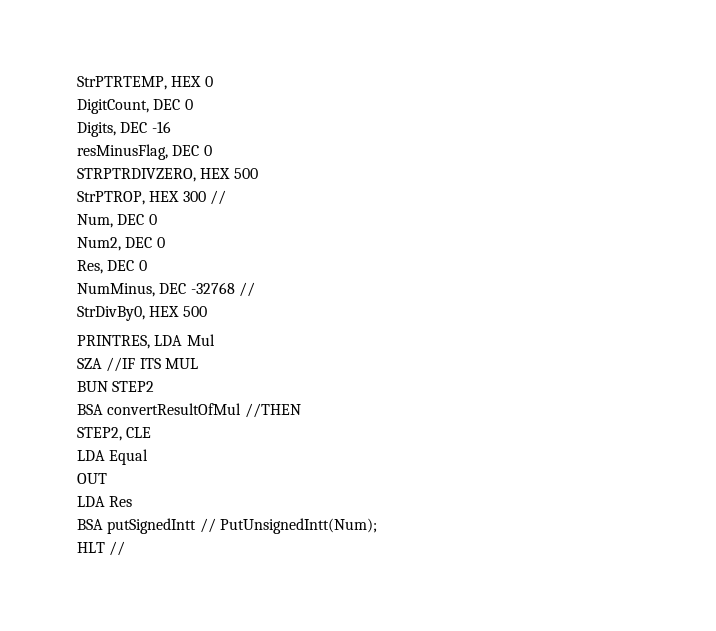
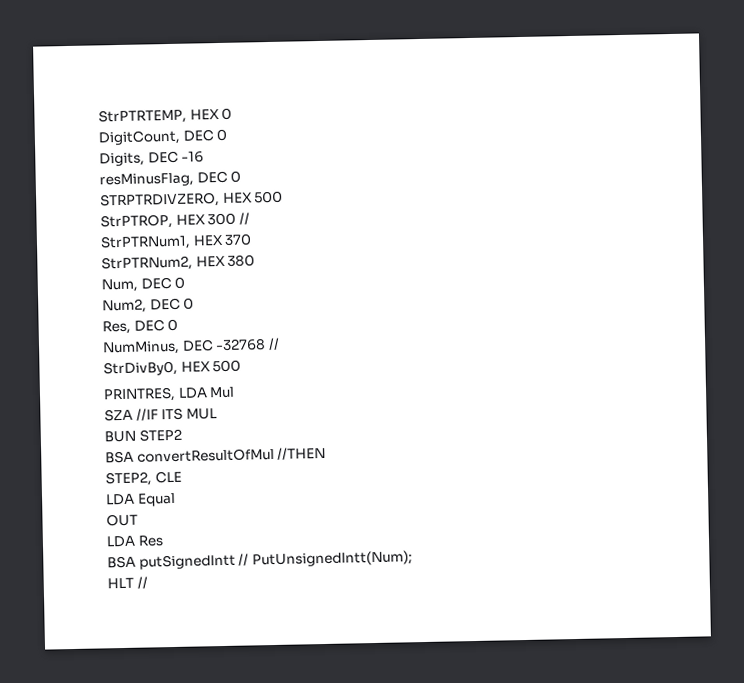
(226, 197) none -> [100,233,253,251] [101,254,256,272] // StrPTRNum1, HEX 370 // StrPTRNum2, HEX 380

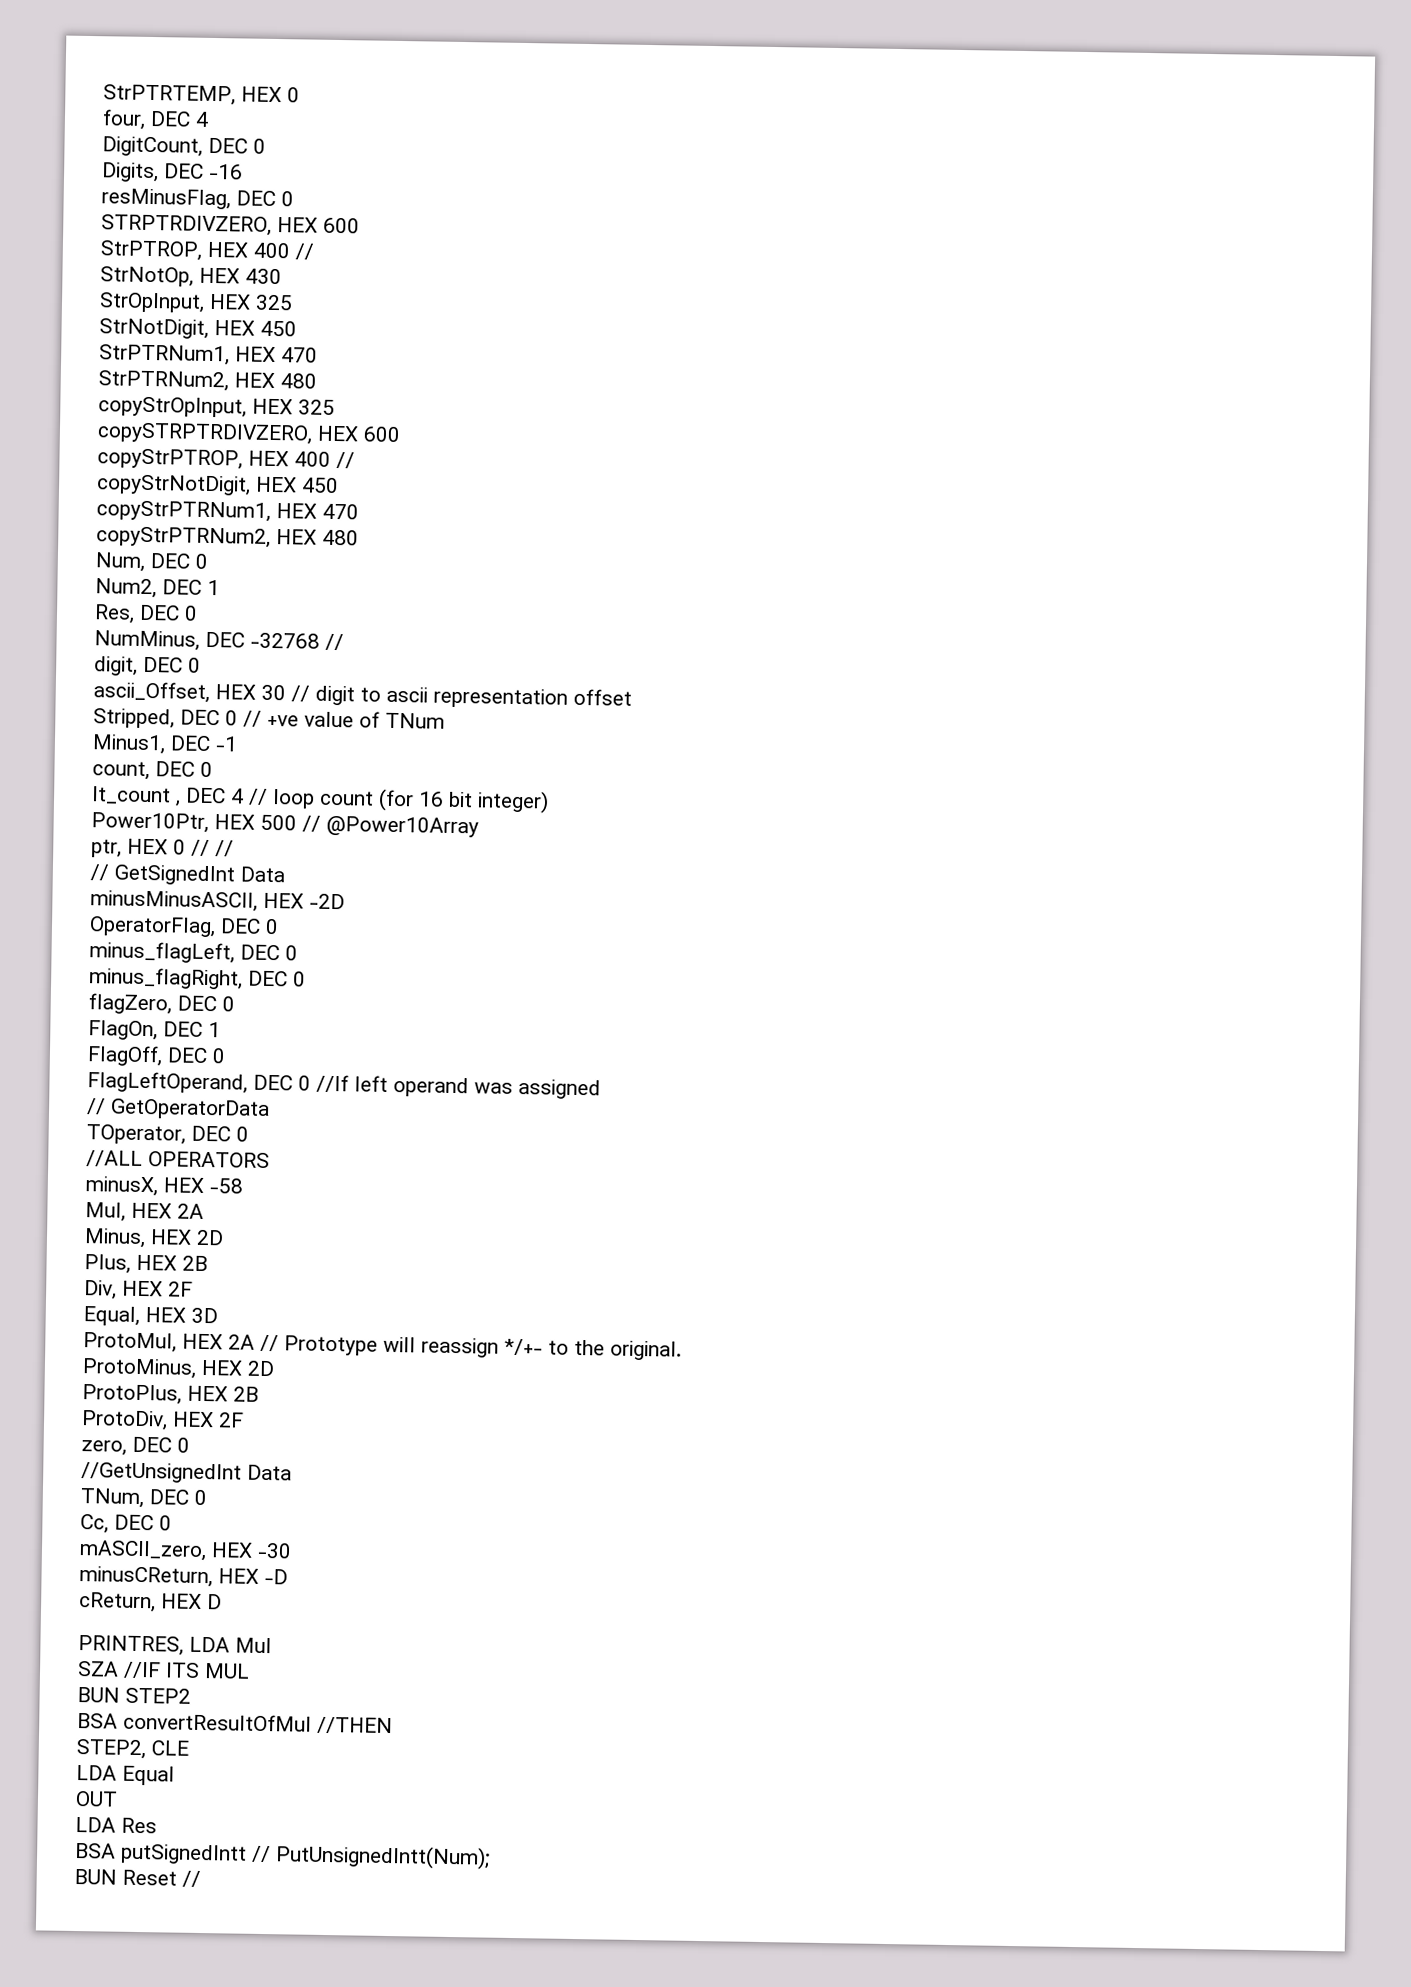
(233, 113) none -> [102,109,209,130] // four, DEC 4
[253,190,284,204] 500 -> [323,217,360,234] 600
[207,212,250,226] 300 // -> [253,242,314,260] [100,266,282,287] [99,292,293,313] [99,318,297,339] 400 // // StrNotOp, HEX 430 // StrOpInput, HEX 325 // StrNotDigit, HEX 450
[224,233,253,246] 370 -> [281,347,318,363] 470
[227,254,256,267] 380 -> [280,373,317,389] [98,396,335,418] [97,422,401,445] [97,448,355,470] [96,474,339,496] [96,500,359,522] [96,526,359,548] 480 // copyStrOpInput, HEX 325 // copySTRPTRDIVZERO, HEX 600 // copyStrPTROP, HEX 400 // // copyStrNotDigit, HEX 450 // copyStrPTRNum1, HEX 470 // copyStrPTRNum2, HEX 480
[183,297,195,310] 0 -> [207,579,220,596] 1
[103,359,242,377] StrDivBy0, HEX 500 -> [94,656,201,676] [93,681,632,709] [93,708,445,729] [92,734,238,755] [92,761,213,781] [91,786,549,814] [91,812,479,838] [91,838,234,858] [90,864,285,886] [90,890,345,912] [89,916,279,938] [89,941,298,964] [89,967,306,990] [88,993,235,1015] [88,1020,221,1041] [87,1045,226,1067] [87,1071,601,1100] [86,1098,270,1121] [86,1124,249,1145] [86,1150,270,1169] [85,1176,243,1197] [85,1202,204,1222] [84,1228,224,1249] [84,1254,208,1274] [84,1280,193,1300] [83,1306,218,1326] [83,1332,682,1361] [82,1358,275,1379] [82,1384,259,1405] [81,1410,244,1431] [81,1436,190,1456] [81,1462,292,1484] [80,1488,207,1509] [80,1514,172,1534] [79,1540,292,1562] [79,1566,288,1588] [79,1592,222,1613] digit, DEC 0 // ascii_Offset, HEX 30 // digit to ascii representation offset // Stripped, DEC 0 // +ve value of TNum // Minus1, DEC -1 // count, DEC 0 // It_count , DEC 4 // loop count (for 16 bit integer) // Power10Ptr, HEX 500 // @Power10Array // ptr, HEX 0 // // // // GetSignedInt Data // minusMinusASCII, HEX -2D // OperatorFlag, DEC 0 // minus_flagLeft, DEC 0 // minus_flagRight, DEC 0 // flagZero, DEC 0 // FlagOn, DEC 1 // FlagOff, DEC 0 // FlagLeftOperand, DEC 0 //If left operand was assigned // // GetOperatorData // TOperator, DEC 0 // //ALL OPERATORS // minusX, HEX -58 // Mul, HEX 2A // Minus, HEX 2D // Plus, HEX 2B // Div, HEX 2F // Equal, HEX 3D // ProtoMul, HEX 2A // Prototype will reassign */+- to the original. // ProtoMinus, HEX 2D // ProtoPlus, HEX 2B // ProtoDiv, HEX 2F // zero, DEC 0 // //GetUnsignedInt Data // TNum, DEC 0 // Cc, DEC 0 // mASCII_zero, HEX -30 // minusCReturn, HEX -D // cReturn, HEX D
[107,577,134,589] HLT -> [74,1868,177,1886] BUN Reset

